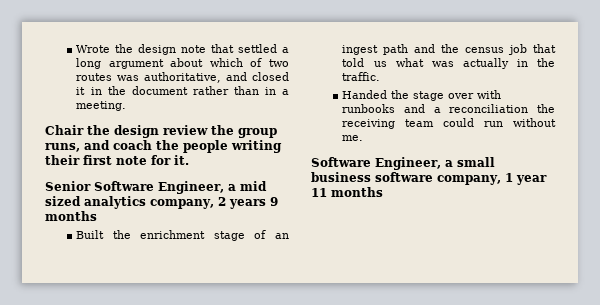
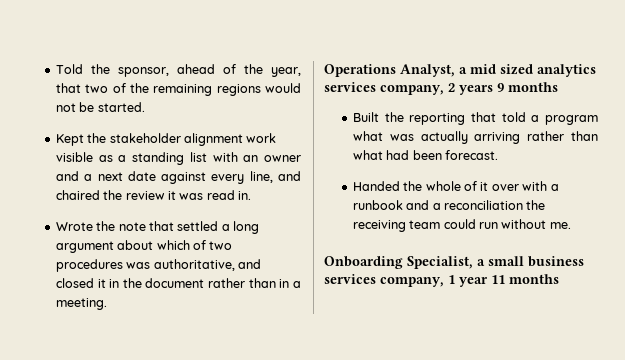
(76, 49) none -> [55,64,301,77] [55,83,301,96] [55,102,145,112] [55,133,277,146] [55,152,302,165] [55,171,301,184] [55,190,252,200] Told the sponsor, ahead of the year, that two of the remaining regions would not be started. // Kept the stakeholder alignment work visible as a standing list with an owner and a next date against every line, and chaired the review it was read in. //
[138,44,177,55] design -> (116, 226) none
[76,73,113,81] routes -> [55,259,123,272] procedures
[45,125,277,138] [45,140,282,153] [45,155,189,165] [45,181,224,194] Chair the design review the group runs, and coach the people writing their first note for it. // Senior Software Engineer, -> [324,64,455,77] Operations Analyst,
(146, 202) none -> [324,82,376,92] services
[140,230,289,241] [342,44,556,55] [342,58,555,69] [342,72,381,81] [342,90,502,101] [342,104,396,113] enrichment stage of an ingest path and the census job that told us what was actually in the traffic. // Handed the stage over with runbooks -> [409,112,598,125] [352,131,598,144] [352,150,499,160] [352,181,559,191] [352,200,403,210] reporting that told a program what was actually arriving rather than what had been forecast. // Handed the whole of it over with a runbook
[311,157,441,170] Software Engineer, -> [324,256,473,269] Onboarding Specialist,
[375,172,433,182] software -> [324,274,376,284] services

